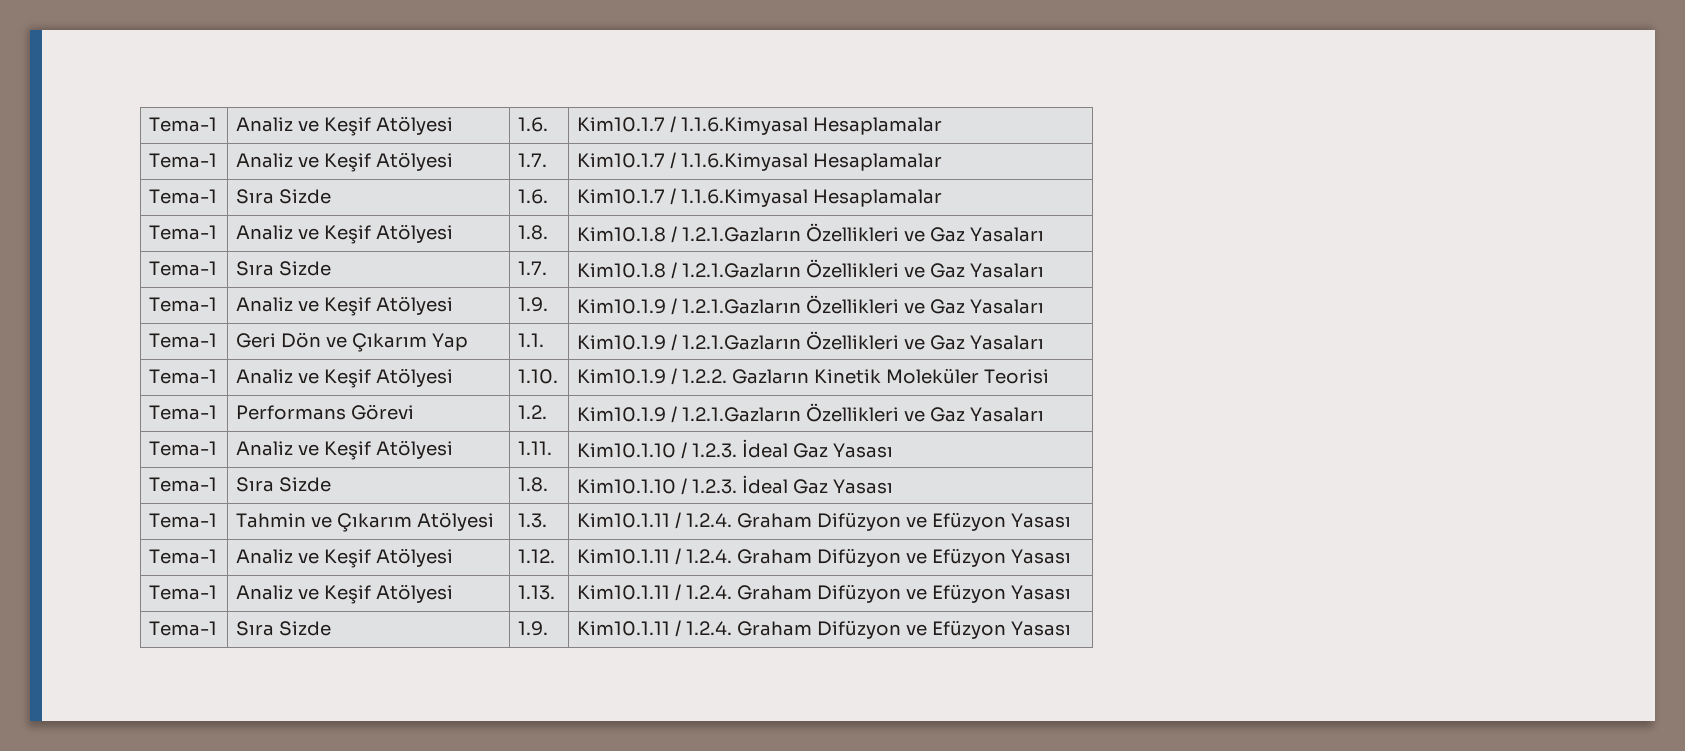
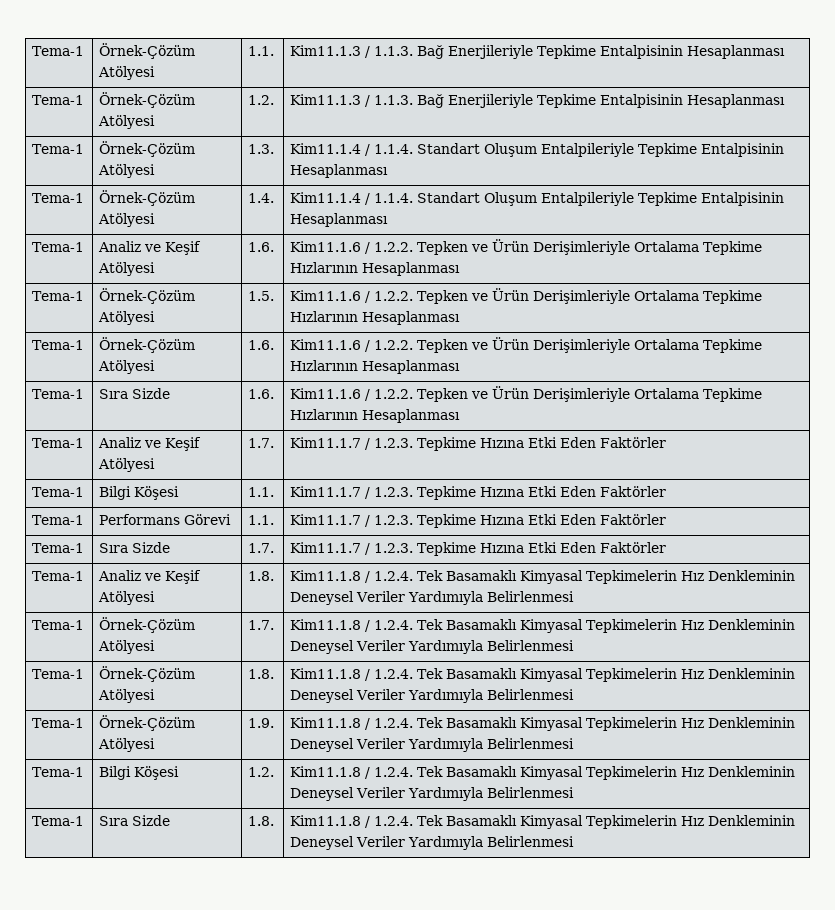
[149,117,218,132] Tema-1 -> [32,46,85,56] [99,43,196,59] [98,66,156,80] [248,46,275,56] [290,45,786,59] [32,95,85,105] [99,92,196,108] [98,115,156,129] [248,95,275,105] [290,94,786,108] [32,144,85,154] [99,141,196,157] [98,164,156,178] [248,144,275,154] [290,143,785,157] [290,164,389,178] [32,193,85,203] [99,190,196,206] [98,213,156,227] [248,193,275,203] [290,192,785,206] [290,213,389,227] [32,242,85,252] Tema-1 | Örnek-Çözüm Atölyesi | 1.1. | Kim11.1.3 / 1.1.3. Bağ Enerjileriyle Tepkime Entalpisinin Hesaplanması // Tema-1 | Örnek-Çözüm Atölyesi | 1.2. | Kim11.1.3 / 1.1.3. Bağ Enerjileriyle Tepkime Entalpisinin Hesaplanması // Tema-1 | Örnek-Çözüm Atölyesi | 1.3. | Kim11.1.4 / 1.1.4. Standart Oluşum Entalpileriyle Tepkime Entalpisinin Hesaplanması // Tema-1 | Örnek-Çözüm Atölyesi | 1.4. | Kim11.1.4 / 1.1.4. Standart Oluşum Entalpileriyle Tepkime Entalpisinin Hesaplanması // Tema-1
[577,116,943,135] Kim10.1.7 / 1.1.6.Kimyasal Hesaplamalar -> [290,239,763,255] [290,262,461,276] [32,291,85,301] [99,288,196,304] [98,311,156,325] [248,291,275,301] [290,288,763,304] [290,311,461,325] [32,340,85,350] [99,337,196,353] [98,360,156,374] [248,340,275,350] [290,337,763,353] [290,360,461,374] [32,389,85,399] [99,388,171,399] [248,389,275,399] [290,386,763,402] [290,409,461,423] Kim11.1.6 / 1.2.2. Tepken ve Ürün Derişimleriyle Ortalama Tepkime Hızlarının Hesaplanması // Tema-1 | Örnek-Çözüm Atölyesi | 1.5. | Kim11.1.6 / 1.2.2. Tepken ve Ürün Derişimleriyle Ortalama Tepkime Hızlarının Hesaplanması // Tema-1 | Örnek-Çözüm Atölyesi | 1.6. | Kim11.1.6 / 1.2.2. Tepken ve Ürün Derişimleriyle Ortalama Tepkime Hızlarının Hesaplanması // Tema-1 | Sıra Sizde | 1.6. | Kim11.1.6 / 1.2.2. Tepken ve Ürün Derişimleriyle Ortalama Tepkime Hızlarının Hesaplanması
[577,152,943,171] [149,189,218,204] [236,189,332,204] [518,189,549,204] [577,188,943,207] Kim10.1.7 / 1.1.6.Kimyasal Hesaplamalar // Tema-1 | Sıra Sizde | 1.6. | Kim10.1.7 / 1.1.6.Kimyasal Hesaplamalar -> [290,437,667,451] [32,487,85,497] [99,486,180,500] [248,487,275,497] [290,486,667,500] [32,515,85,525] [99,514,232,525] [248,515,275,525] [290,514,667,528] [32,543,85,553] [99,542,171,553] [248,543,275,553] [290,542,667,556] Kim11.1.7 / 1.2.3. Tepkime Hızına Etki Eden Faktörler // Tema-1 | Bilgi Köşesi | 1.1. | Kim11.1.7 / 1.2.3. Tepkime Hızına Etki Eden Faktörler // Tema-1 | Performans Görevi | 1.1. | Kim11.1.7 / 1.2.3. Tepkime Hızına Etki Eden Faktörler // Tema-1 | Sıra Sizde | 1.7. | Kim11.1.7 / 1.2.3. Tepkime Hızına Etki Eden Faktörler
[577,223,1045,243] [149,261,218,276] [236,261,332,276] [518,261,548,275] [577,259,1045,279] [149,297,218,312] [236,296,454,316] [518,297,549,312] [577,295,1045,315] [149,333,218,348] [236,332,469,352] [518,333,545,347] [577,331,1045,351] [149,369,218,384] [236,368,454,388] [518,369,559,384] [577,368,1050,385] [149,405,218,420] [236,404,415,420] [518,405,548,419] [577,403,1045,423] [149,441,218,456] [236,440,454,460] [518,441,553,455] [577,439,894,459] [149,477,218,492] [236,477,332,492] [518,477,549,492] [577,475,894,495] [149,513,218,528] [236,512,495,532] [518,513,548,528] [577,512,1072,531] [149,549,218,564] [236,548,454,568] [518,549,556,563] [577,548,1072,567] [149,585,218,600] [236,584,454,604] [518,585,556,600] [577,584,1072,603] [149,621,218,636] [236,621,332,636] [518,621,549,636] [577,620,1072,639] Kim10.1.8 / 1.2.1.Gazların Özellikleri ve Gaz Yasaları // Tema-1 | Sıra Sizde | 1.7. | Kim10.1.8 / 1.2.1.Gazların Özellikleri ve Gaz Yasaları // Tema-1 | Analiz ve Keşif Atölyesi | 1.9. | Kim10.1.9 / 1.2.1.Gazların Özellikleri ve Gaz Yasaları // Tema-1 | Geri Dön ve Çıkarım Yap | 1.1. | Kim10.1.9 / 1.2.1.Gazların Özellikleri ve Gaz Yasaları // Tema-1 | Analiz ve Keşif Atölyesi | 1.10. | Kim10.1.9 / 1.2.2. Gazların Kinetik Moleküler Teorisi // Tema-1 | Performans Görevi | 1.2. | Kim10.1.9 / 1.2.1.Gazların Özellikleri ve Gaz Yasaları // Tema-1 | Analiz ve Keşif Atölyesi | 1.11. | Kim10.1.10 / 1.2.3. İdeal Gaz Yasası // Tema-1 | Sıra Sizde | 1.8. | Kim10.1.10 / 1.2.3. İdeal Gaz Yasası // Tema-1 | Tahmin ve Çıkarım Atölyesi | 1.3. | Kim10.1.11 / 1.2.4. Graham Difüzyon ve Efüzyon Yasası // Tema-1 | Analiz ve Keşif Atölyesi | 1.12. | Kim10.1.11 / 1.2.4. Graham Difüzyon ve Efüzyon Yasası // Tema-1 | Analiz ve Keşif Atölyesi | 1.13. | Kim10.1.11 / 1.2.4. Graham Difüzyon ve Efüzyon Yasası // Tema-1 | Sıra Sizde | 1.9. | Kim10.1.11 / 1.2.4. Graham Difüzyon ve Efüzyon Yasası -> [290,570,796,584] [290,591,575,605] [32,620,85,630] [99,617,196,633] [98,640,156,654] [248,620,275,630] [290,619,796,633] [290,640,575,654] [32,669,85,679] [99,666,196,682] [98,689,156,703] [248,669,275,679] [290,668,796,682] [290,689,575,703] [32,718,85,728] [99,715,196,731] [98,738,156,752] [248,718,275,728] [290,717,796,731] [290,738,575,752] [32,767,85,777] [99,766,180,780] [248,767,275,777] [290,766,796,780] [290,787,575,801] [32,816,85,826] [99,815,171,826] [248,816,275,826] [290,815,796,829] [290,836,575,850] Kim11.1.8 / 1.2.4. Tek Basamaklı Kimyasal Tepkimelerin Hız Denkleminin Deneysel Veriler Yardımıyla Belirlenmesi // Tema-1 | Örnek-Çözüm Atölyesi | 1.7. | Kim11.1.8 / 1.2.4. Tek Basamaklı Kimyasal Tepkimelerin Hız Denkleminin Deneysel Veriler Yardımıyla Belirlenmesi // Tema-1 | Örnek-Çözüm Atölyesi | 1.8. | Kim11.1.8 / 1.2.4. Tek Basamaklı Kimyasal Tepkimelerin Hız Denkleminin Deneysel Veriler Yardımıyla Belirlenmesi // Tema-1 | Örnek-Çözüm Atölyesi | 1.9. | Kim11.1.8 / 1.2.4. Tek Basamaklı Kimyasal Tepkimelerin Hız Denkleminin Deneysel Veriler Yardımıyla Belirlenmesi // Tema-1 | Bilgi Köşesi | 1.2. | Kim11.1.8 / 1.2.4. Tek Basamaklı Kimyasal Tepkimelerin Hız Denkleminin Deneysel Veriler Yardımıyla Belirlenmesi // Tema-1 | Sıra Sizde | 1.8. | Kim11.1.8 / 1.2.4. Tek Basamaklı Kimyasal Tepkimelerin Hız Denkleminin Deneysel Veriler Yardımıyla Belirlenmesi

